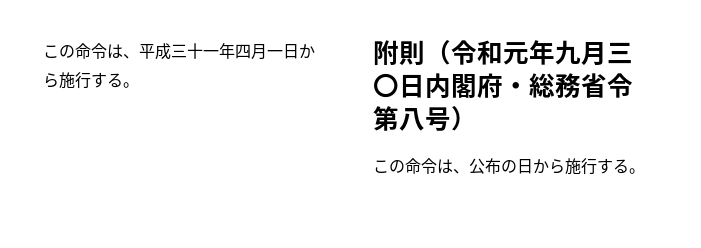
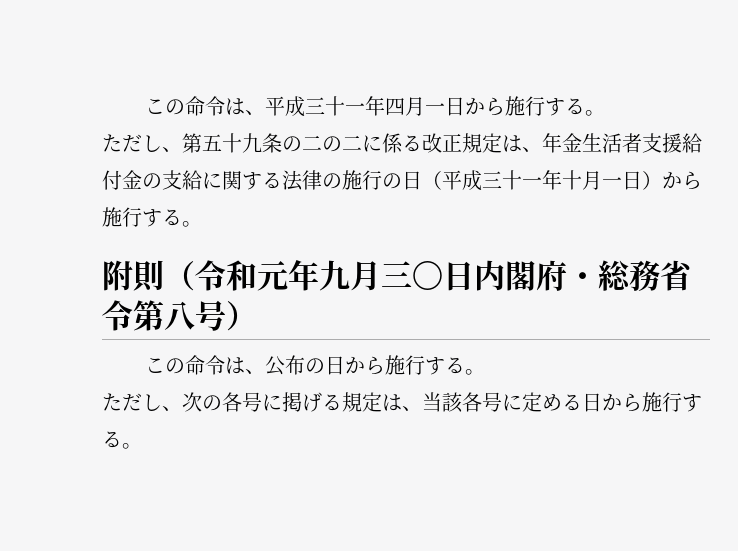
(139, 85) none -> [102,133,702,153] [102,170,702,191] [102,207,202,227] // ただし、第五十九条の二の二に係る改正規定は、年金生活者支援給付金の支給に関する法律の施行の日（平成三十一年十月一日）から施行する。
(645, 171) none -> [102,392,702,413] [102,431,142,449] // ただし、次の各号に掲げる規定は、当該各号に定める日から施行する。

